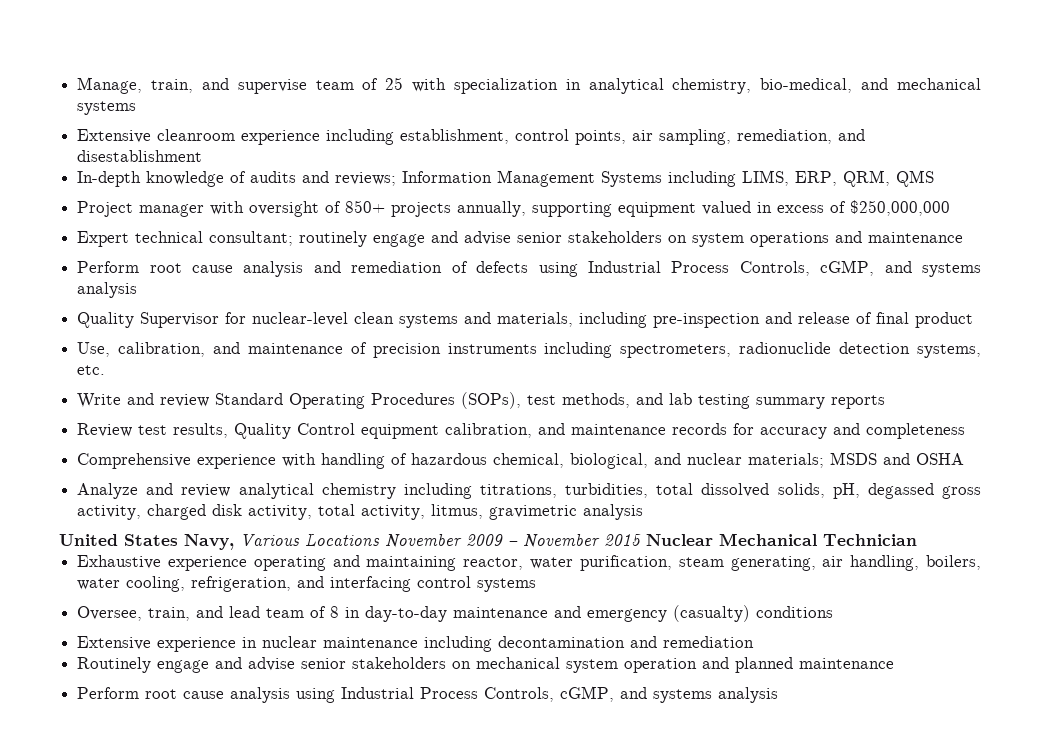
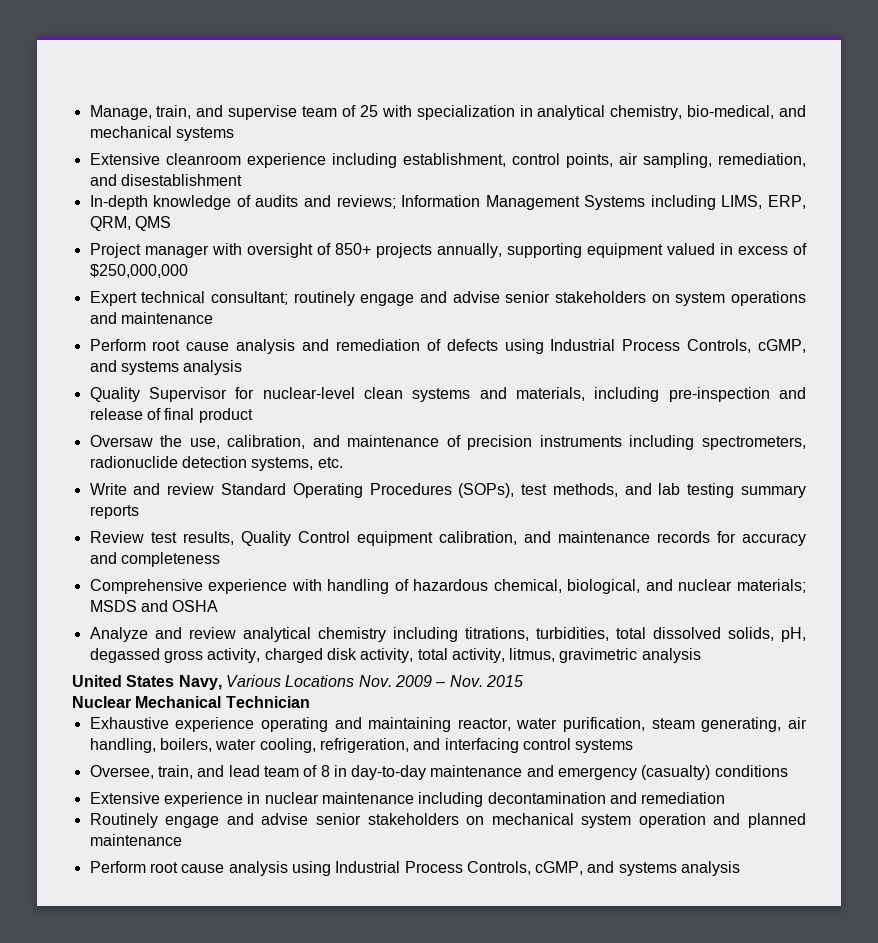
[77,342,111,357] Use, -> [89,435,220,449] Oversaw the use,
[385,534,462,548] November -> [358,675,392,687] Nov.
[523,534,600,548] November -> [449,675,483,687] Nov.
(641, 540) none -> (523, 681) //

